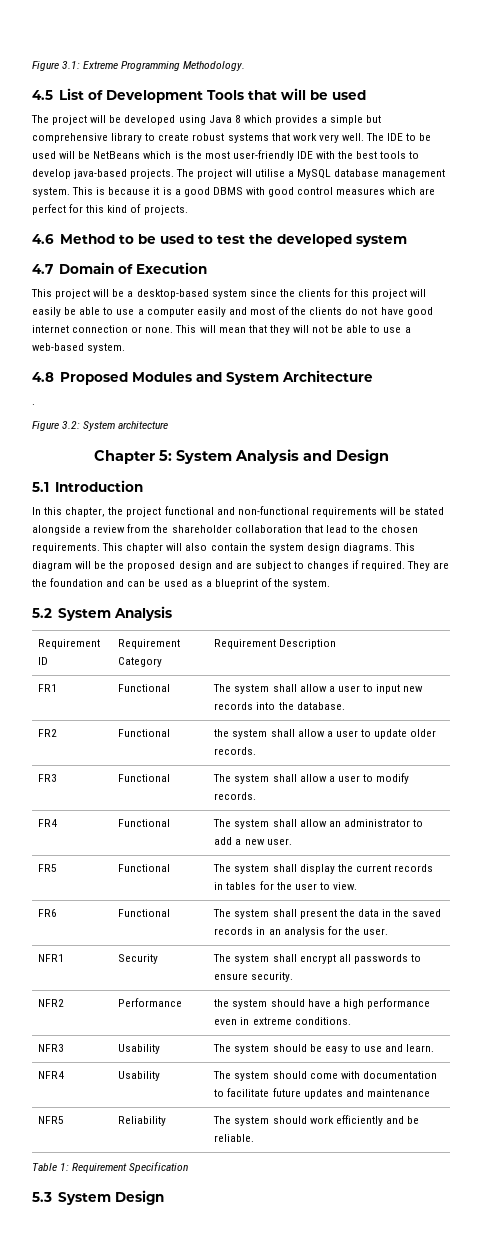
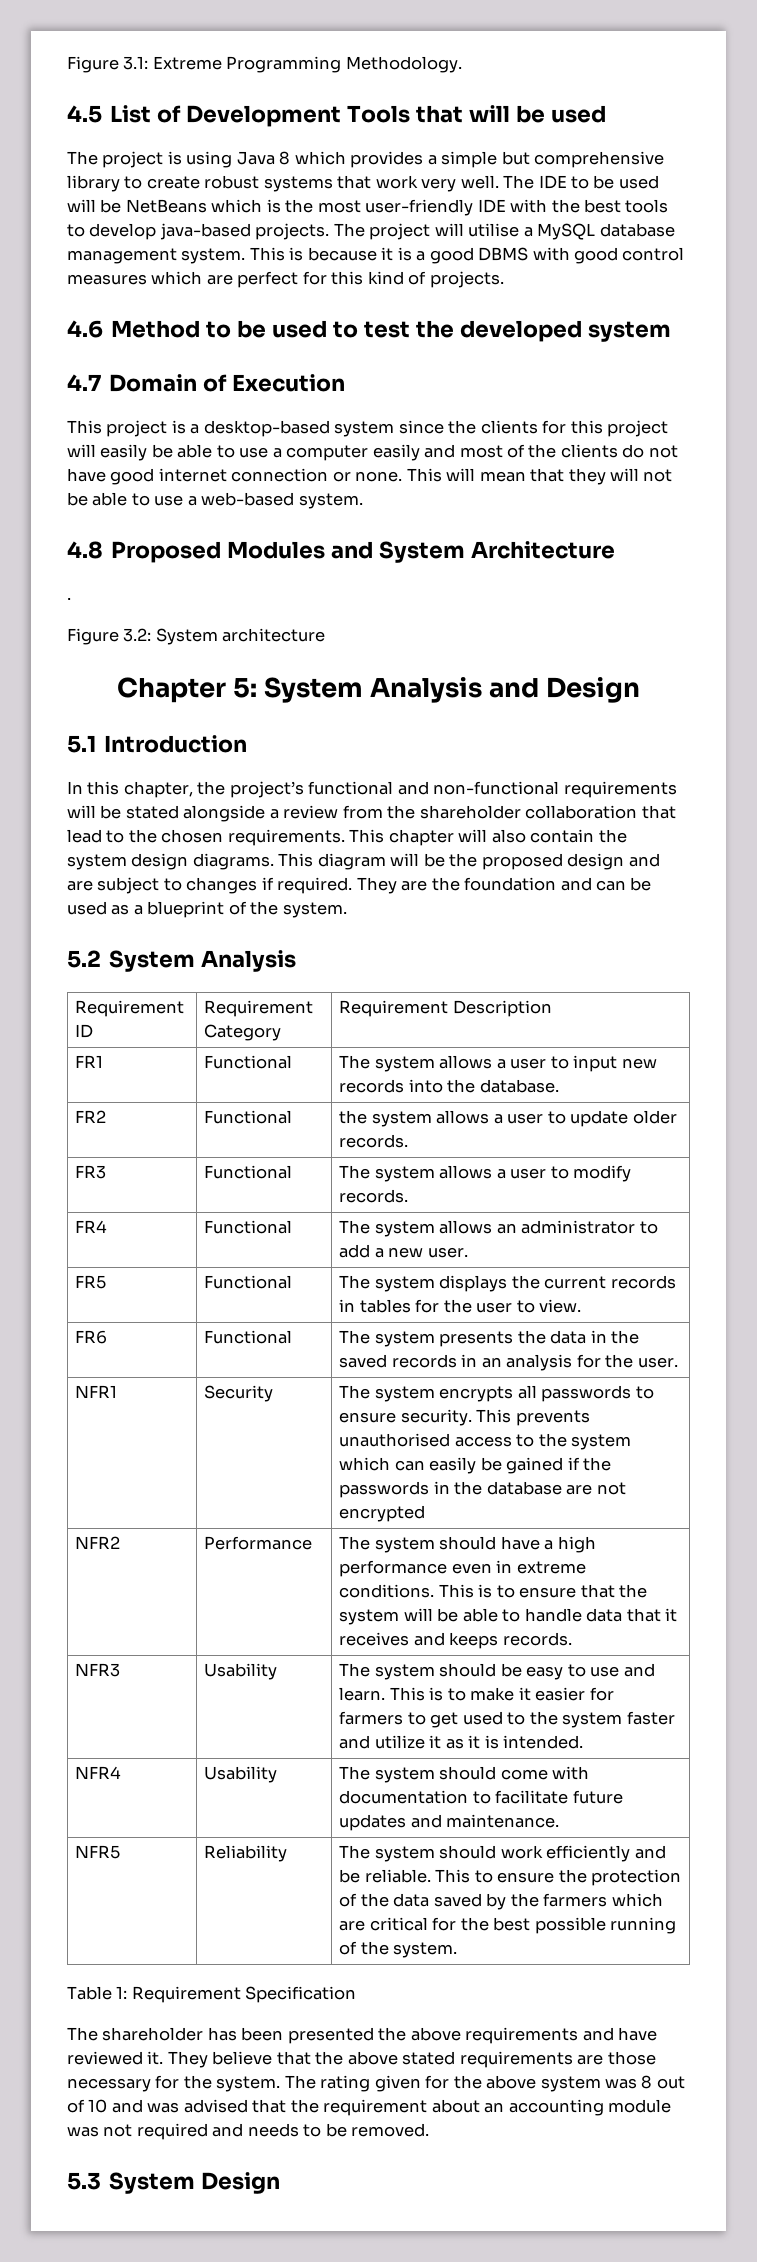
[90,115,176,125] will be developed -> [167,151,182,165] is
[93,289,125,297] will be -> [171,420,186,434] is
[126,507,162,517] project -> [229,781,304,798] project’s
[272,684,327,692] shall allow -> [439,1055,493,1069] allows
[270,729,325,737] shall allow -> [436,1110,490,1124] allows
[272,774,327,782] shall allow -> [439,1165,493,1179] allows
[272,819,327,827] shall allow -> [439,1220,493,1234] allows
[272,864,335,874] shall display -> [439,1275,508,1292] displays
[272,909,337,919] shall present -> [439,1331,514,1347] presents
[272,954,336,964] shall encrypt -> [439,1386,514,1402] encrypts
(294, 977) none -> [476,1409,590,1426] [339,1433,632,1450] [339,1457,612,1474] [339,1481,626,1498] [339,1505,426,1522] This prevents unauthorised access to the system which can easily be gained if the passwords in the database are not encrypted
[214,999,230,1007] the -> [339,1536,371,1550] The
(351, 1021) none -> [438,1584,648,1598] [339,1608,677,1625] [339,1632,572,1649] This is to ensure that the system will be able to handle data that it receives and keeps records.
(435, 1048) none -> [389,1687,614,1701] [339,1711,675,1728] [339,1735,584,1749] This is to make it easier for farmers to get used to the system faster and utilize it as it is intended.
[366,1089,430,1097] maintenance -> [446,1814,560,1828] maintenance.
[32,1162,189,1173] // Table 1: Requirement Specification -> [435,1869,682,1886] [339,1893,663,1910] [339,1917,677,1934] [339,1941,458,1958] [67,1986,357,2003] [67,2027,658,2044] [67,2051,656,2068] [67,2075,685,2092] [67,2099,672,2116] [67,2123,430,2140] This to ensure the protection of the data saved by the farmers which are critical for the best possible running of the system. // Table 1: Requirement Specification // The shareholder has been presented the above requirements and have reviewed it. They believe that the above stated requirements are those necessary for the system. The rating given for the above system was 8 out of 10 and was advised that the requirement about an accounting module was not required and needs to be removed.

